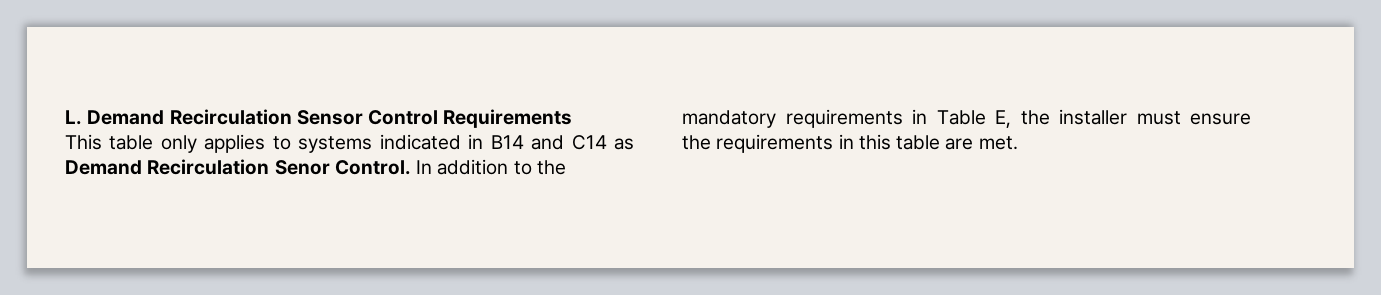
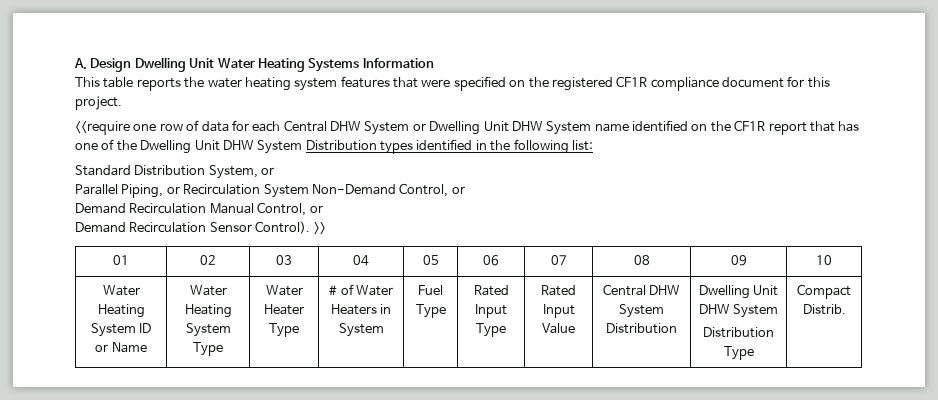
[65,109,573,128] [65,134,634,153] [65,159,566,175] [682,109,1251,128] [682,134,1018,153] L. Demand Recirculation Sensor Control Requirements // This table only applies to systems indicated in B14 and C14 as Demand Recirculation Senor Control. In addition to the mandatory requirements in Table E, the installer must ensure the requirements in this table are met. -> [74,57,434,72] [75,76,830,91] [75,96,122,110] [75,120,860,135] [75,139,593,154] [75,165,275,179] [75,183,465,198] [75,202,323,216] [75,221,326,235] [113,255,129,265] [200,255,216,265] [276,255,292,265] [353,255,369,266] [422,255,439,265] [483,255,499,266] [550,255,567,265] [633,255,650,265] [730,255,747,266] [816,255,832,265] [102,285,140,296] [97,304,145,318] [90,323,152,337] [95,342,147,353] [189,285,227,296] [184,304,232,318] [185,323,231,337] [193,342,224,356] [265,285,303,296] [264,304,304,315] [269,323,300,337] [329,284,393,296] [330,304,392,315] [338,323,384,337] [418,285,443,295] [415,304,446,318] [473,285,509,296] [475,304,507,318] [476,323,507,337] [541,285,576,296] [542,304,575,318] [542,323,575,334] [602,284,681,296] [619,304,664,318] [606,323,677,334] [698,285,779,299] [698,304,779,318] [703,327,774,338] [723,346,754,360] [797,284,851,299] [802,304,846,315] A. Design Dwelling Unit Water Heating Systems Information // This table reports the water heating system features that were specified on the registered CF1R compliance document for this project. // <<require one row of data for each Central DHW System or Dwelling Unit DHW System name identified on the CF1R report that has one of the Dwelling Unit DHW System Distribution types identified in the following list: // Standard Distribution System, or // Parallel Piping, or Recirculation System Non-Demand Control, or // Demand Recirculation Manual Control, or // Demand Recirculation Sensor Control). >> // 01 | 02 | 03 | 04 | 05 | 06 | 07 | 08 | 09 | 10 // Water Heating System ID or Name | Water Heating System Type | Water Heater Type | # of Water Heaters in System | Fuel Type | Rated Input Type | Rated Input Value | Central DHW System Distribution | Dwelling Unit DHW System // Distribution Type | Compact Distrib.

